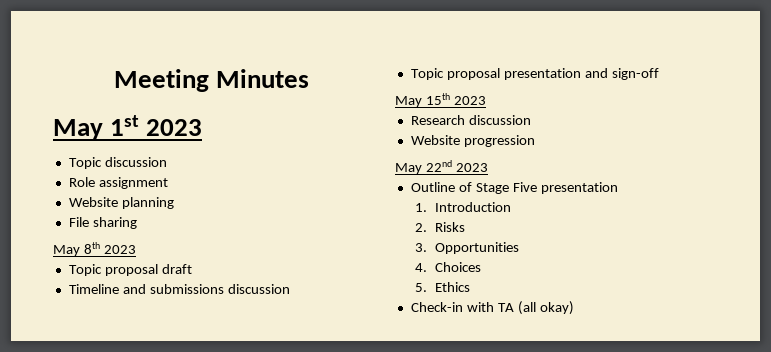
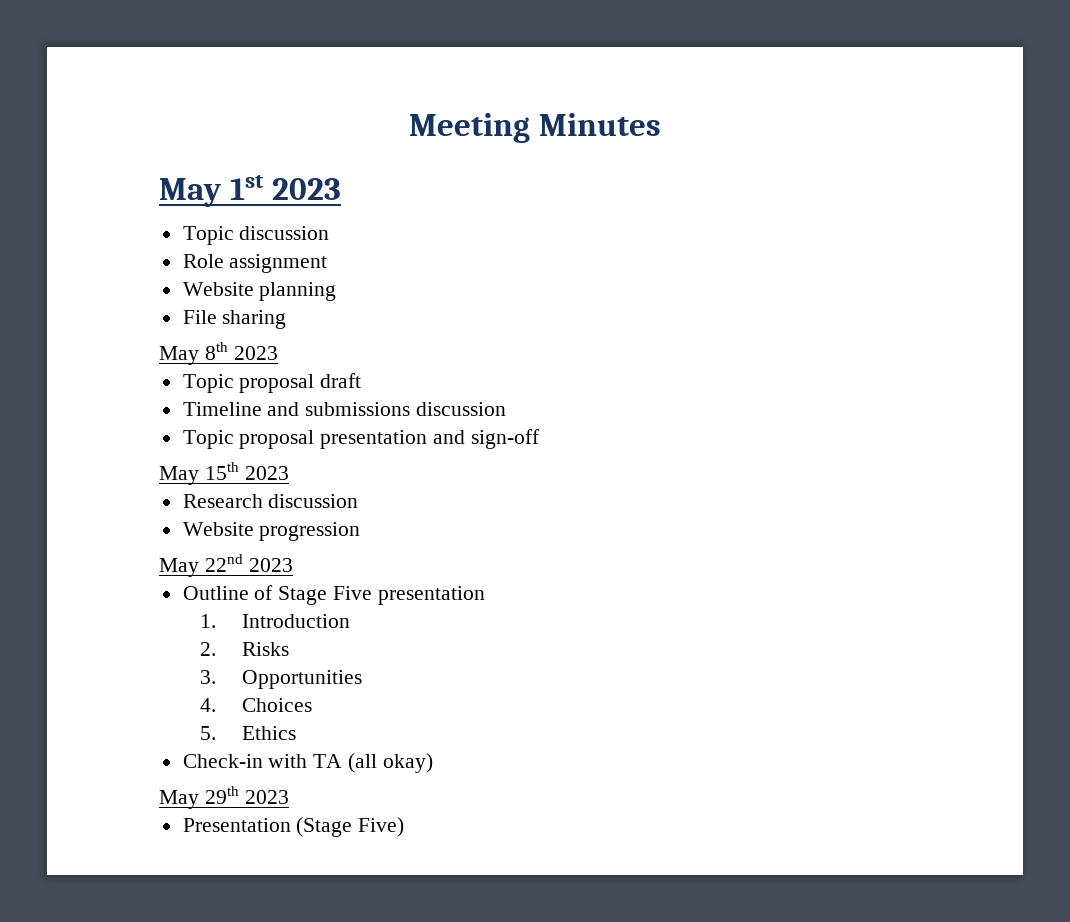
(574, 308) none -> [159,786,289,809] [182,817,405,837] // May 29th 2023 // Presentation (Stage Five)

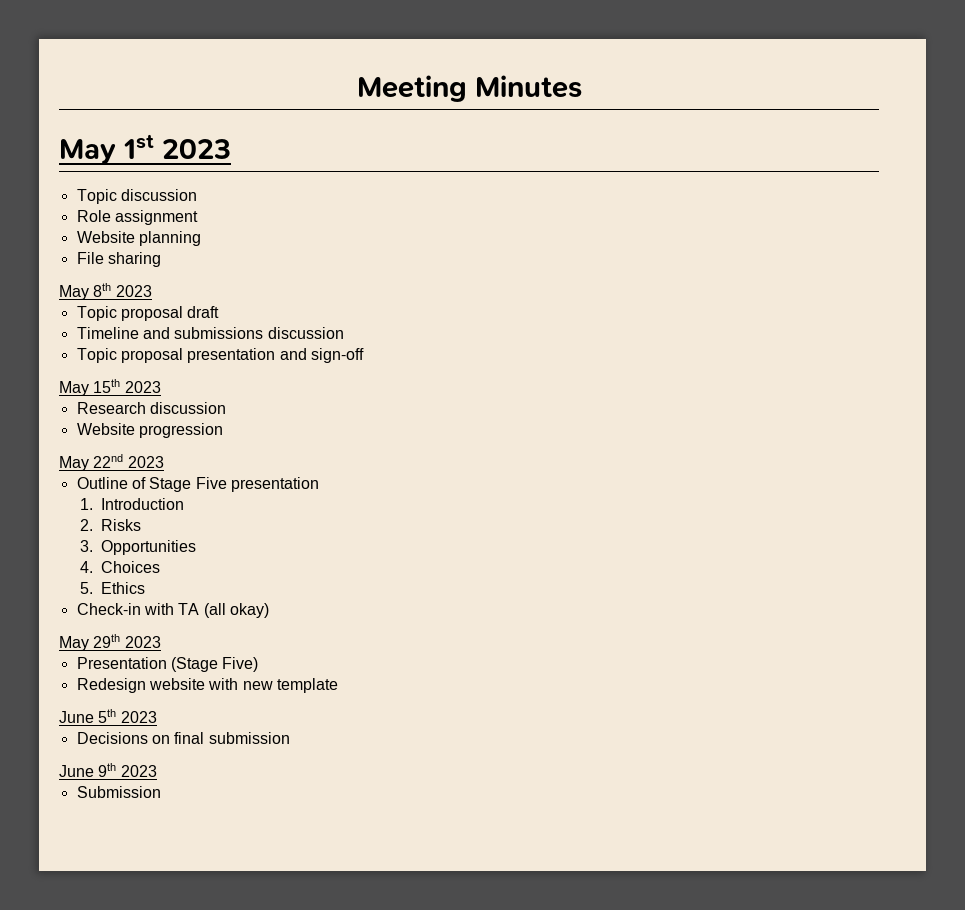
(405, 827) none -> [76,678,338,693] [59,709,157,723] [76,732,290,744] [59,763,157,777] [76,786,161,798] // Redesign website with new template // June 5th 2023 // Decisions on final submission // June 9th 2023 // Submission

